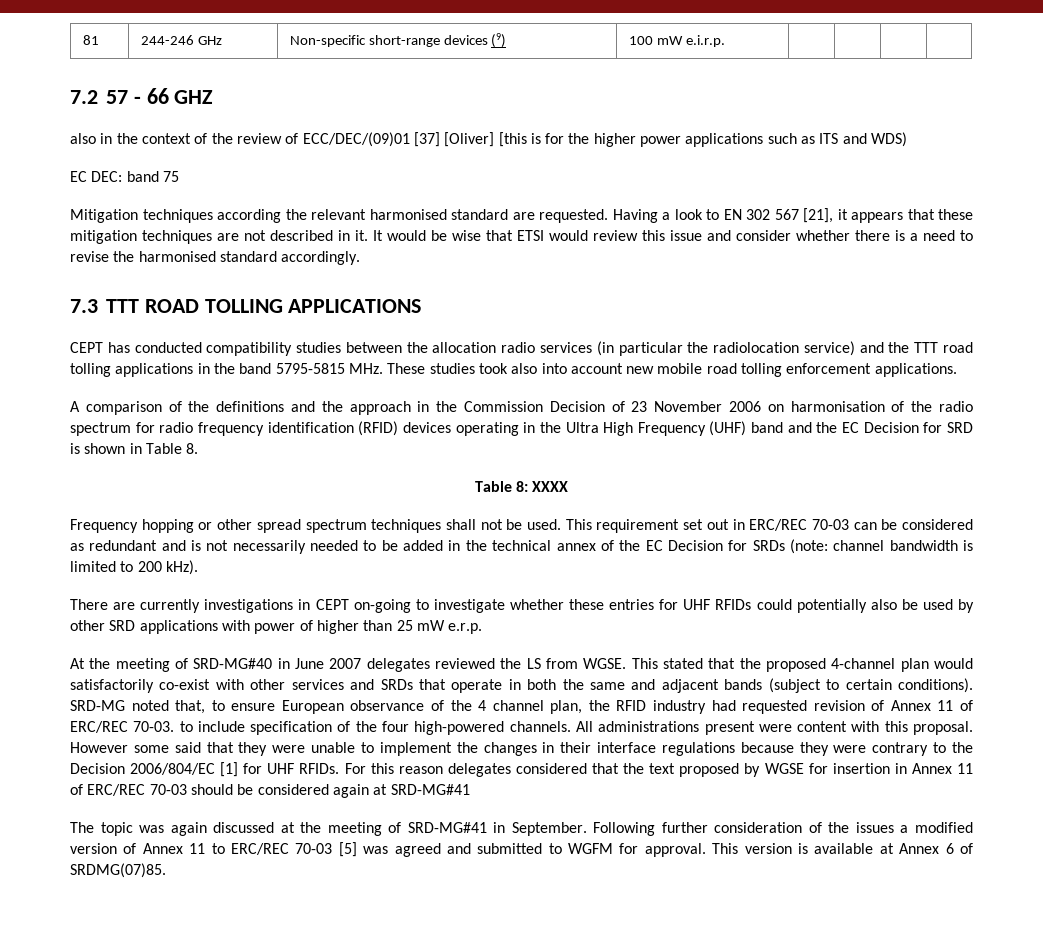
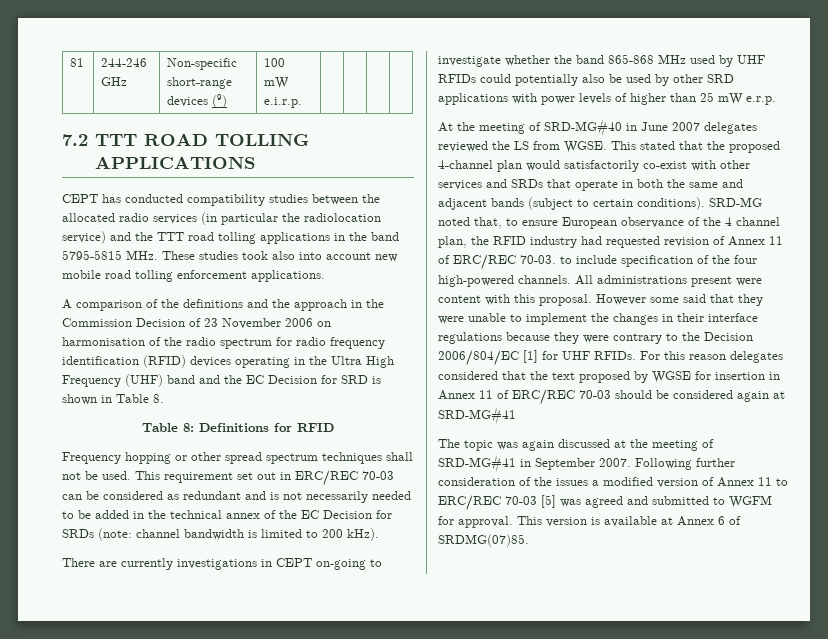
[106,88,214,104] [70,132,908,147] [70,171,179,182] [70,208,973,223] [70,230,973,244] [70,251,361,265] [70,299,98,313] 57 - 66 GHZ // also in the context of the review of ECC/DEC/(09)01 [37] [Oliver] [this is for the higher power applications such as ITS and WDS) // EC DEC: band 75 // Mitigation techniques according the relevant harmonised standard are requested. Having a look to EN 302 567 [21], it appears that these mitigation techniques are not described in it. It would be wise that ETSI would review this issue and consider whether there is a need to revise the harmonised standard accordingly. // 7.3 -> (88, 140) none
[432,342,497,353] allocation -> [62,213,115,222] allocated
[532,481,569,492] XXXX -> [199,423,334,432] Definitions for RFID
[569,599,679,610] these entries for -> [554,54,733,67] the band 865-868 MHz used by
(296, 628) none -> [579,93,611,104] levels
[511,822,587,836] September. -> [535,458,631,470] September 2007.

